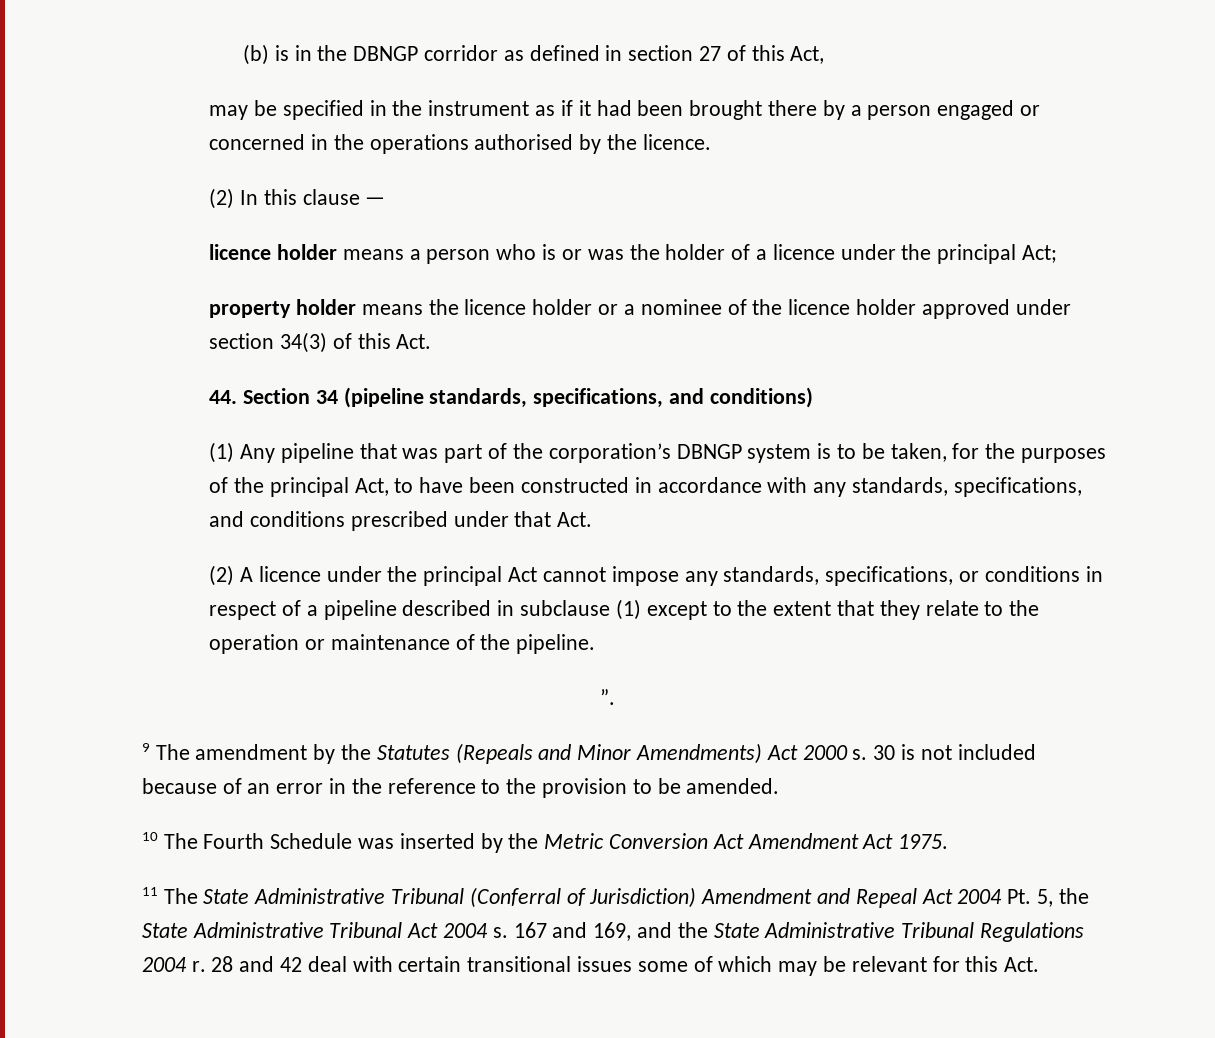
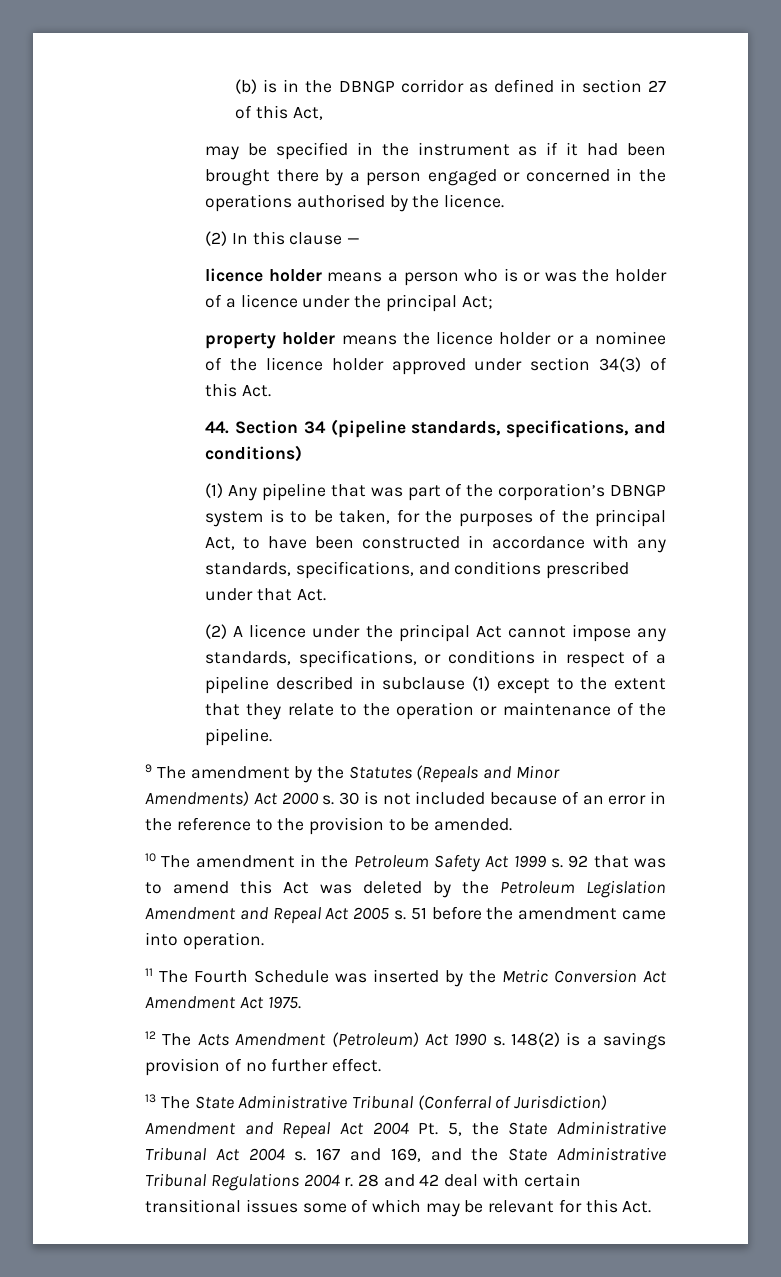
[600,689,615,705] // ”. -> (273, 737) none
(198, 841) none -> [195,854,666,872] [145,880,666,898] [145,906,666,924] [145,932,264,950] [145,968,189,983] amendment in the Petroleum Safety Act 1999 s. 92 that was to amend this Act was deleted by the Petroleum Legislation Amendment and Repeal Act 2005 s. 51 before the amendment came into operation. // 11 The
[141,887,158,896] 11 -> [145,1031,666,1050] [145,1058,381,1076] [145,1094,157,1103] 12 The Acts Amendment (Petroleum) Act 1990 s. 148(2) is a savings provision of no further effect. // 13

